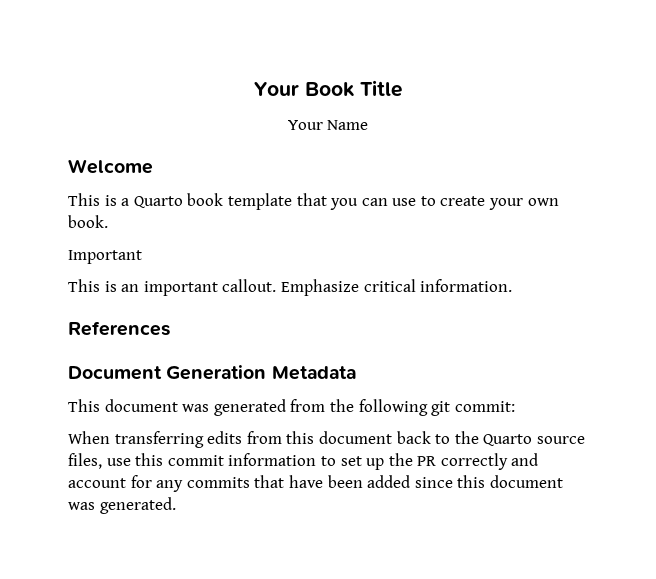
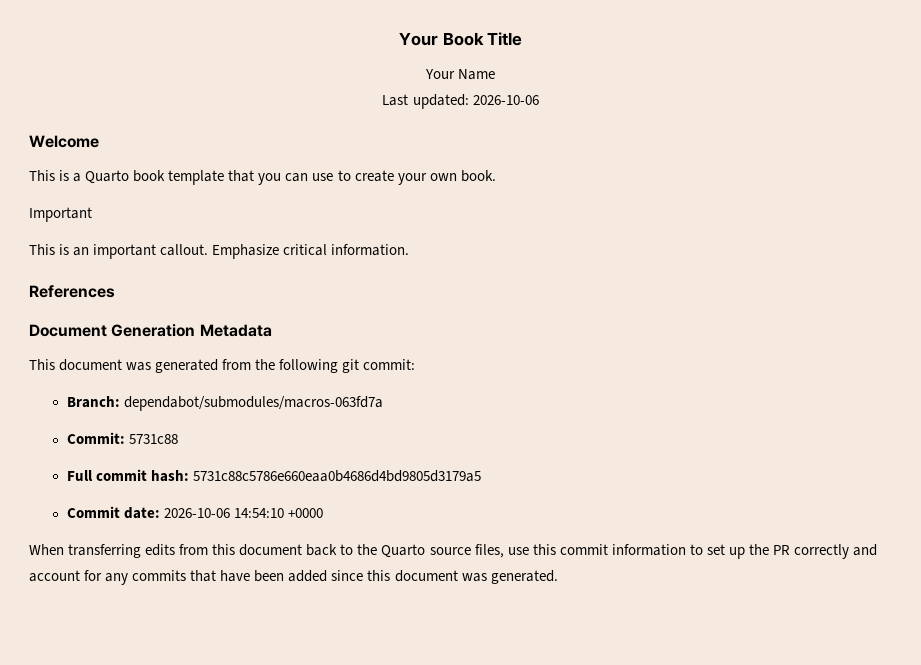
(369, 125) none -> [382,94,539,109] // Last updated: 2026-10-06
(515, 406) none -> [66,396,383,411] [66,432,178,444] [66,469,481,482] [66,506,324,519] // Branch: dependabot/submodules/macros-063fd7a // Commit: 5731c88 // Full commit hash: 5731c88c5786e660eaa0b4686d4bd9805d3179a5 // Commit date: 2026-10-06 14:54:10 +0000

